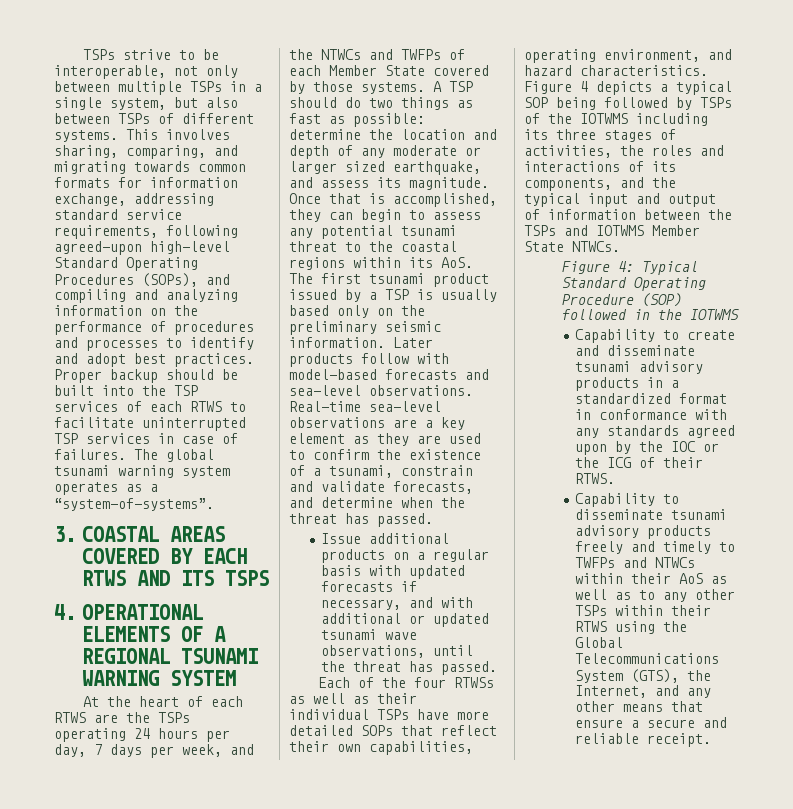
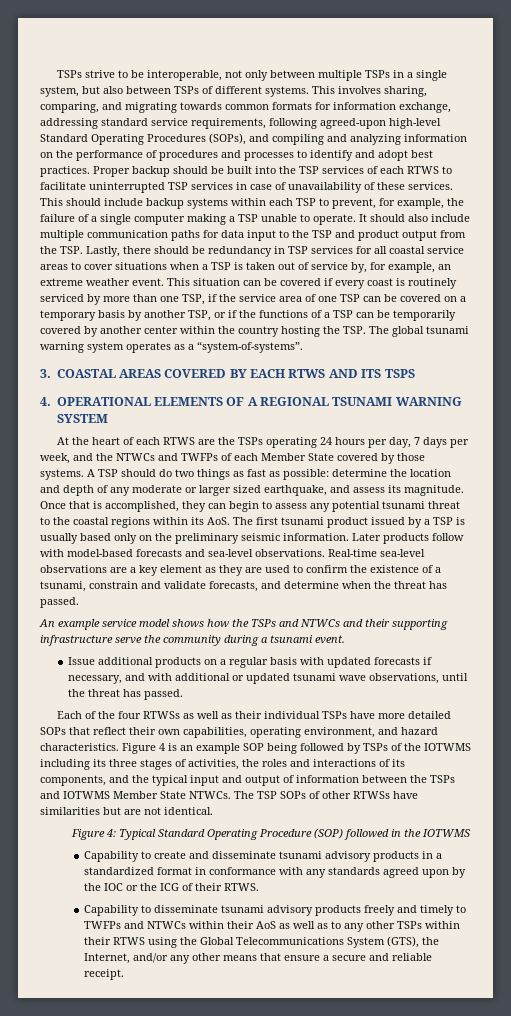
[54,449,126,460] failures. -> [288,182,453,193] [40,198,464,209] [40,214,470,225] [40,230,466,241] [40,246,464,257] [40,262,451,273] [40,278,457,289] [40,294,466,305] [40,310,456,321] [40,326,366,337] unavailability of these services. This should include backup systems within each TSP to prevent, for example, the failure of a single computer making a TSP unable to operate. It should also include multiple communication paths for data input to the TSP and product output from the TSP. Lastly, there should be redundancy in TSP services for all coastal service areas to cover situations when a TSP is taken out of service by, for example, an extreme weather event. This situation can be covered if every coast is routinely serviced by more than one TSP, if the service area of one TSP can be covered on a temporary basis by another TSP, or if the functions of a TSP can be temporarily covered by another center within the country hosting the TSP.
(433, 520) none -> [39,619,448,630] [40,635,345,646] // An example service model shows how the TSPs and NTWCs and their supporting infrastructure serve the community during a tsunami event.
[596,81,732,95] depicts a typical -> [168,743,240,754] is an example
(620, 246) none -> [234,791,418,799] [40,807,213,815] The TSP SOPs of other RTWSs have similarities but are not identical.
[655,685,680,696] and -> [132,953,168,963] and/or

